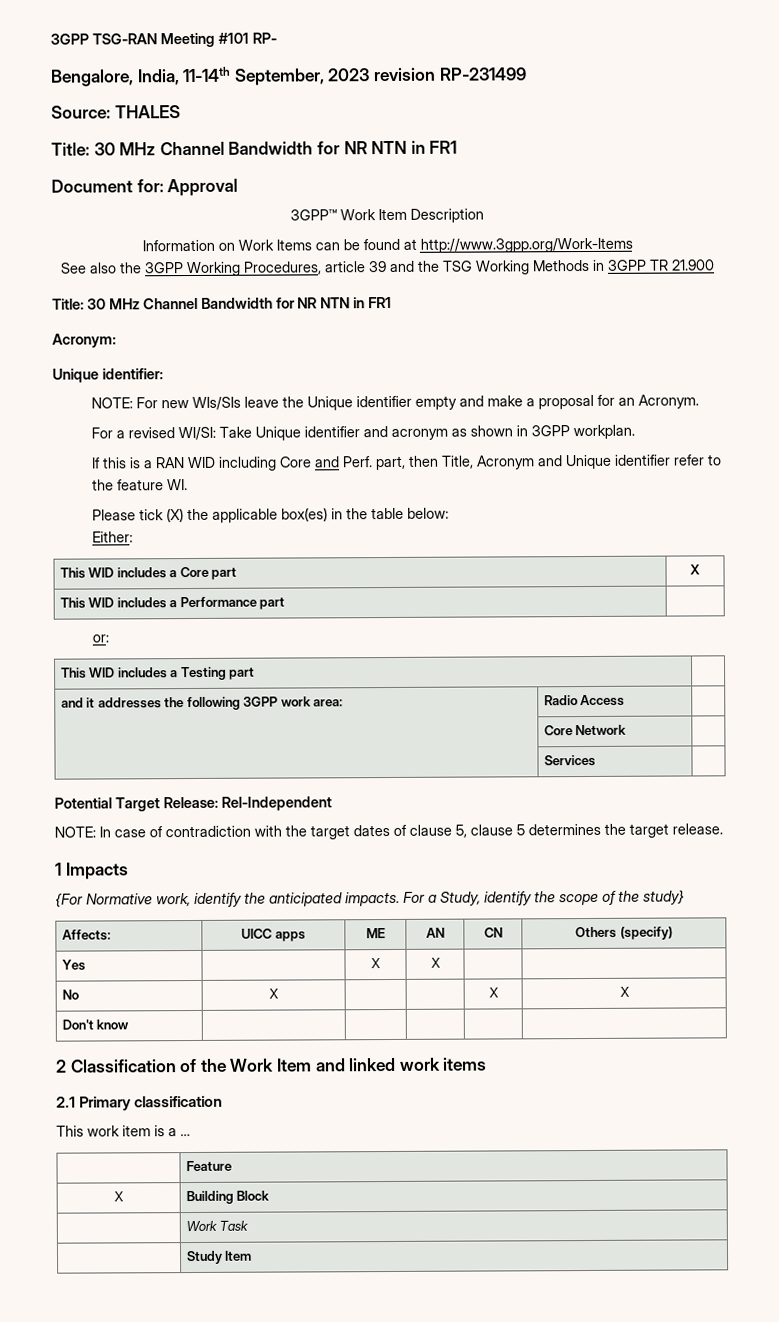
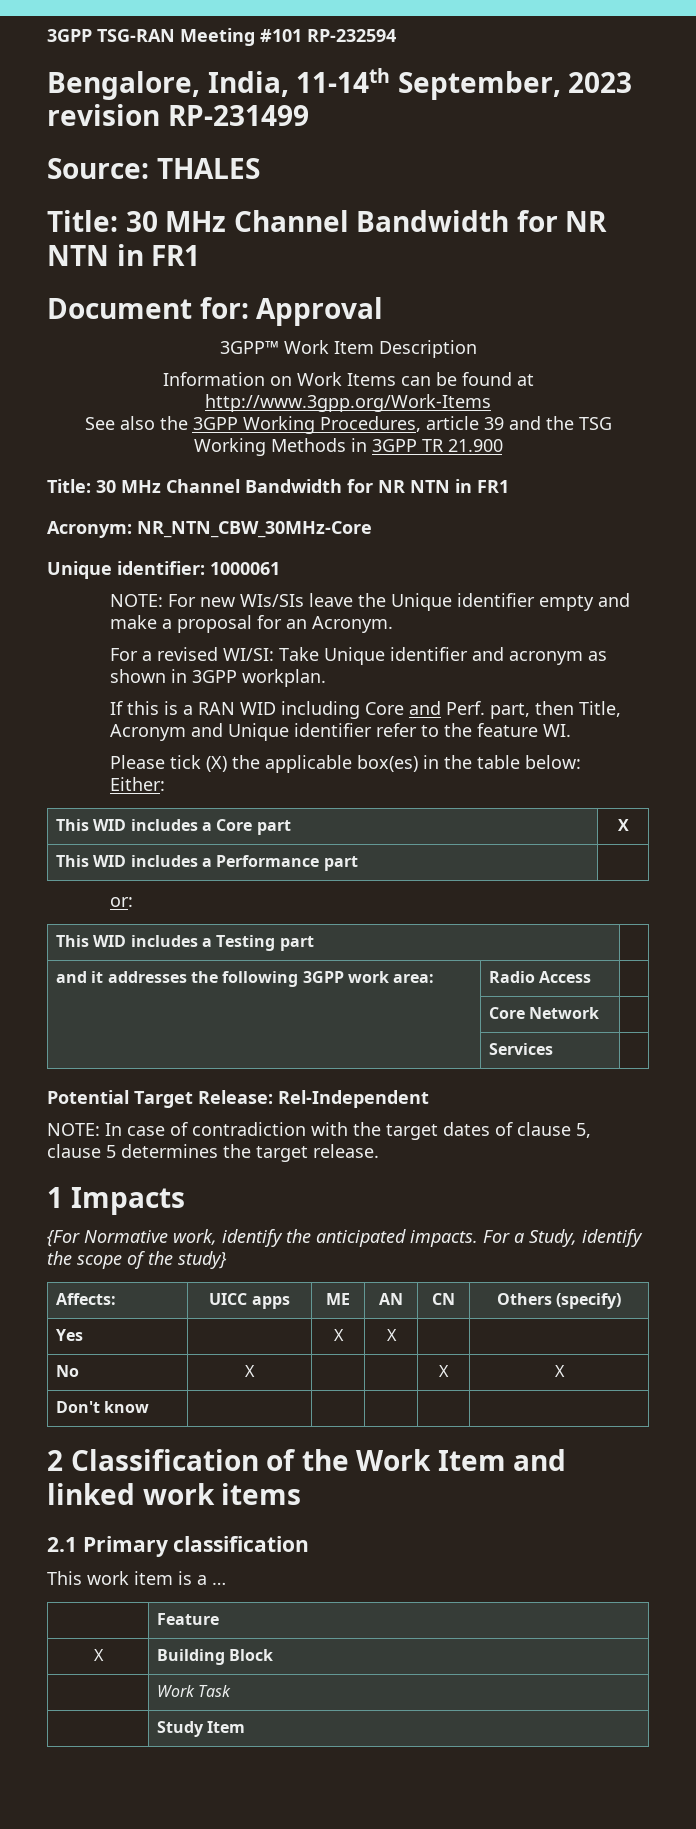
[252,32,277,44] RP- -> [307,29,396,42] RP-232594
(116, 340) none -> [137,521,372,538] NR_NTN_CBW_30MHz-Core
(163, 374) none -> [210,562,280,575] 1000061

